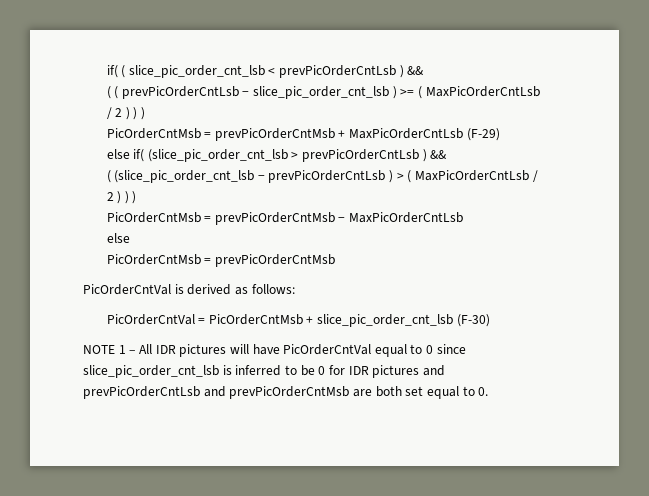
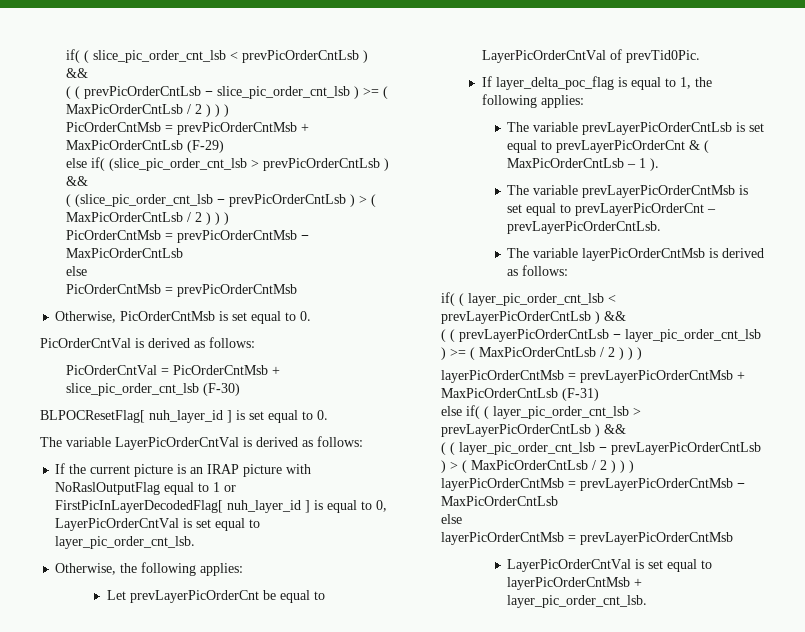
(335, 260) none -> [55,311,312,324] // Otherwise, PicOrderCntMsb is set equal to 0.
[83,344,466,357] [83,365,445,378] [83,386,489,399] NOTE 1 – All IDR pictures will have PicOrderCntVal equal to 0 since slice_pic_order_cnt_lsb is inferred to be 0 for IDR pictures and prevPicOrderCntLsb and prevPicOrderCntMsb are both set equal to 0. -> [40,410,328,423] [40,436,363,450] [55,463,312,477] [55,482,237,495] [55,500,388,513] [55,518,261,531] [55,536,196,549] [55,562,244,576] [106,590,325,603] [481,49,700,63] [481,76,712,90] [481,94,584,108] [507,122,765,135] [507,140,710,153] [507,158,660,171] [507,185,749,198] [507,203,717,216] [507,221,662,234] [507,248,765,261] [507,265,569,276] [440,292,616,306] [440,311,626,324] [440,329,761,342] [440,347,642,360] [440,370,745,383] [440,388,599,401] [440,405,641,419] [440,424,626,437] [440,442,761,455] [440,460,634,473] [440,478,745,491] [440,496,558,506] [440,514,462,524] [440,532,733,545] [507,559,713,572] [507,577,643,590] [507,595,648,608] BLPOCResetFlag[ nuh_layer_id ] is set equal to 0. // The variable LayerPicOrderCntVal is derived as follows: // If the current picture is an IRAP picture with NoRaslOutputFlag equal to 1 or FirstPicInLayerDecodedFlag[ nuh_layer_id ] is equal to 0, LayerPicOrderCntVal is set equal to layer_pic_order_cnt_lsb. // Otherwise, the following applies: // Let prevLayerPicOrderCnt be equal to LayerPicOrderCntVal of prevTid0Pic. // If layer_delta_poc_flag is equal to 1, the following applies: // The variable prevLayerPicOrderCntLsb is set equal to prevLayerPicOrderCnt & ( MaxPicOrderCntLsb – 1 ). // The variable prevLayerPicOrderCntMsb is set equal to prevLayerPicOrderCnt – prevLayerPicOrderCntLsb. // The variable layerPicOrderCntMsb is derived as follows: // if( ( layer_pic_order_cnt_lsb < prevLayerPicOrderCntLsb ) && // ( ( prevLayerPicOrderCntLsb − layer_pic_order_cnt_lsb ) >= ( MaxPicOrderCntLsb / 2 ) ) ) // layerPicOrderCntMsb = prevLayerPicOrderCntMsb + MaxPicOrderCntLsb (F-31) // else if( ( layer_pic_order_cnt_lsb > prevLayerPicOrderCntLsb ) && // ( ( layer_pic_order_cnt_lsb − prevLayerPicOrderCntLsb ) > ( MaxPicOrderCntLsb / 2 ) ) ) // layerPicOrderCntMsb = prevLayerPicOrderCntMsb − MaxPicOrderCntLsb // else // layerPicOrderCntMsb = prevLayerPicOrderCntMsb // LayerPicOrderCntVal is set equal to layerPicOrderCntMsb + layer_pic_order_cnt_lsb.

